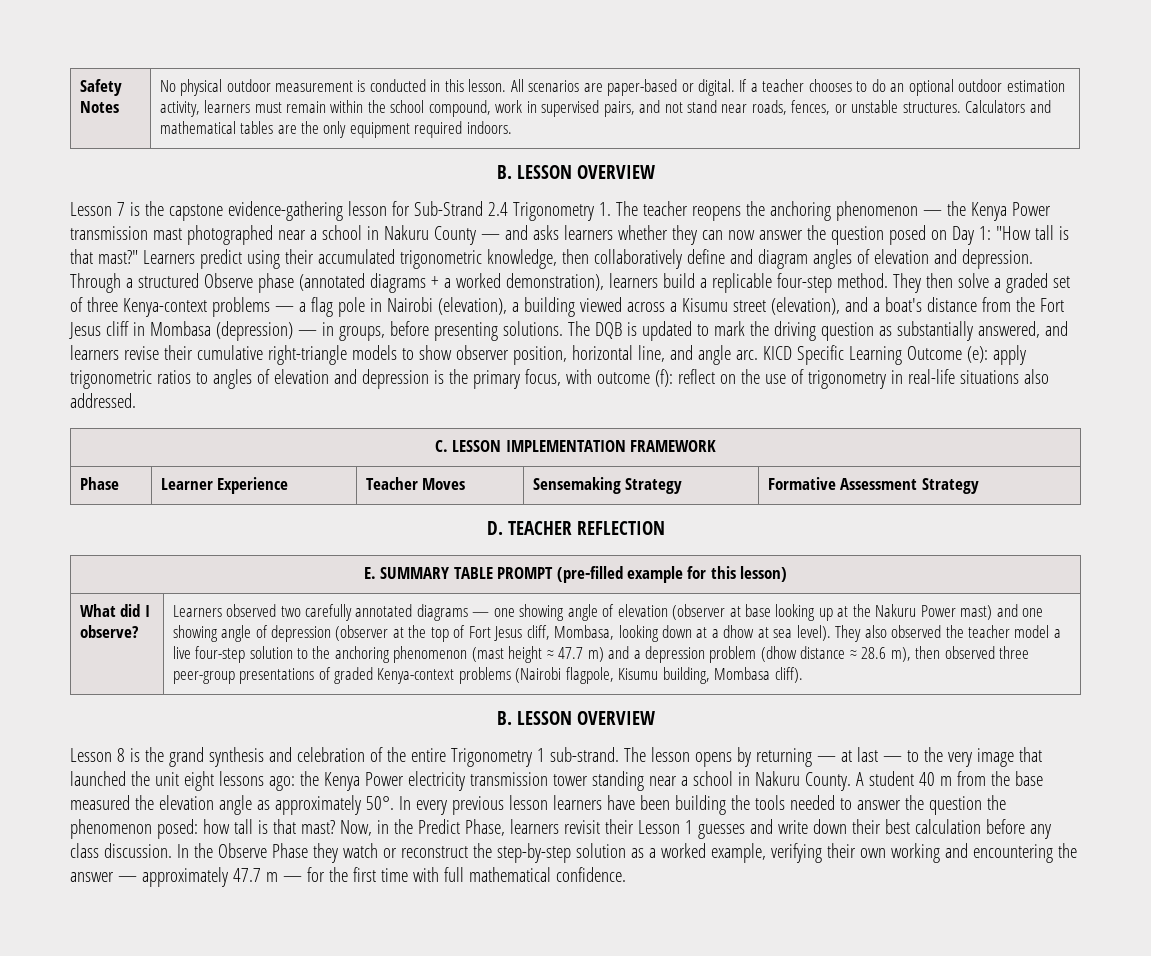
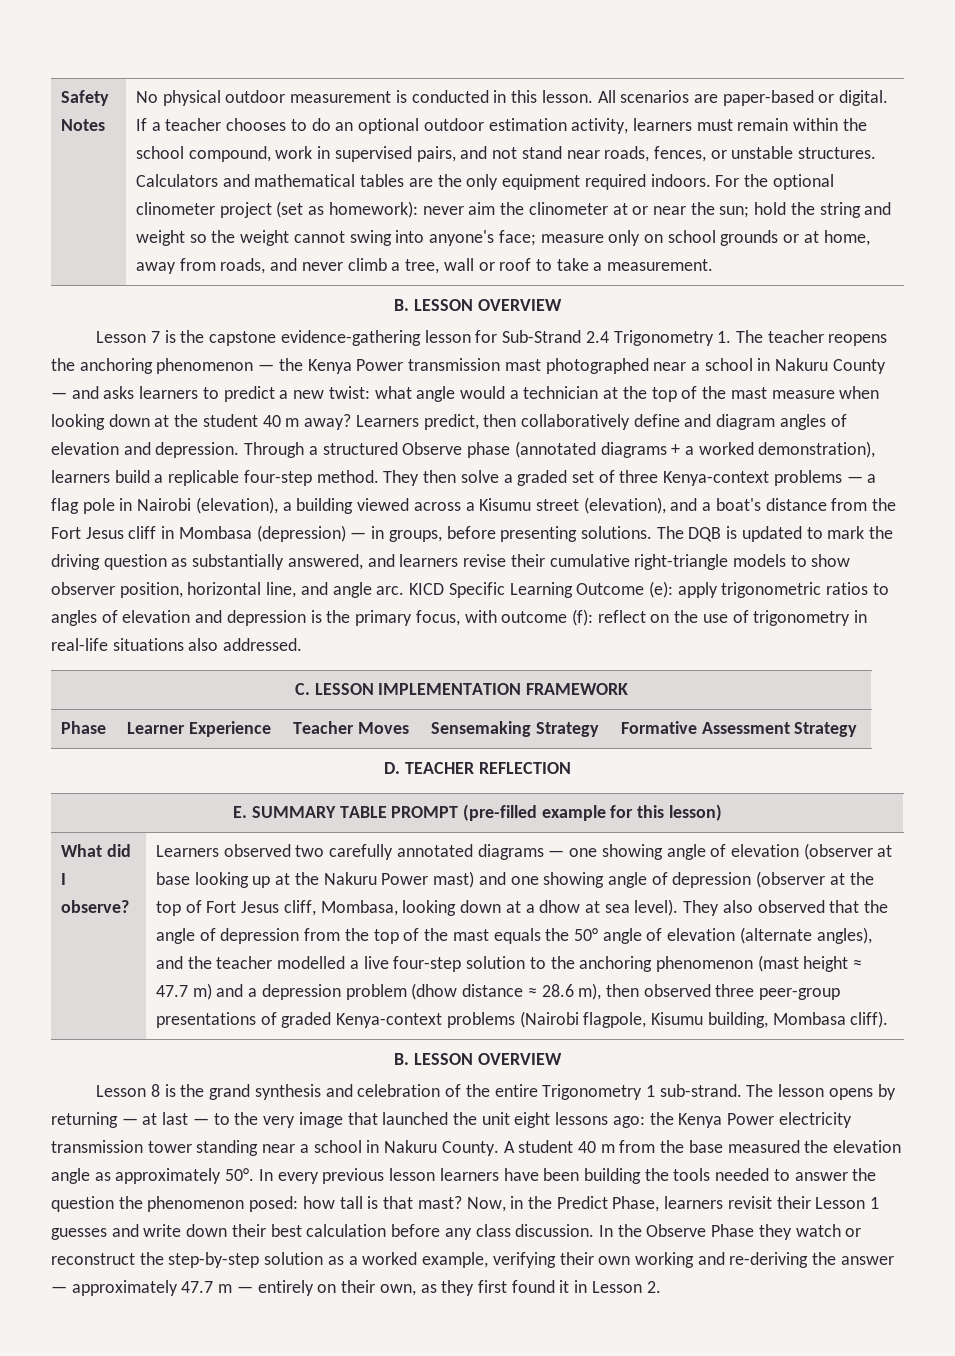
(512, 127) none -> [715,174,834,190] [136,201,892,218] [136,230,870,246] [136,258,714,274] For the optional clinometer project (set as homework): never aim the clinometer at or near the sun; hold the string and weight so the weight cannot swing into anyone's face; measure only on school grounds or at home, away from roads, and never climb a tree, wall or roof to take a measurement.
[617,225,1069,245] [70,249,557,269] whether they can now answer the question posed on Day 1: "How tall is that mast?" Learners predict using their accumulated trigonometric knowledge, -> [202,386,880,402] [51,414,479,430] to predict a new twist: what angle would a technician at the top of the mast measure when looking down at the student 40 m away? Learners predict,
(942, 631) none -> [829,900,889,913] [156,927,872,944] [156,956,184,969] that the angle of depression from the top of the mast equals the 50° angle of elevation (alternate angles), and
[1014,625,1050,638] model -> [277,956,346,969] modelled
[972,844,1053,863] encountering -> [729,1252,809,1268] re-deriving
[306,867,626,882] for the first time with full mathematical confidence. -> [257,1280,661,1296] entirely on their own, as they first found it in Lesson 2.

